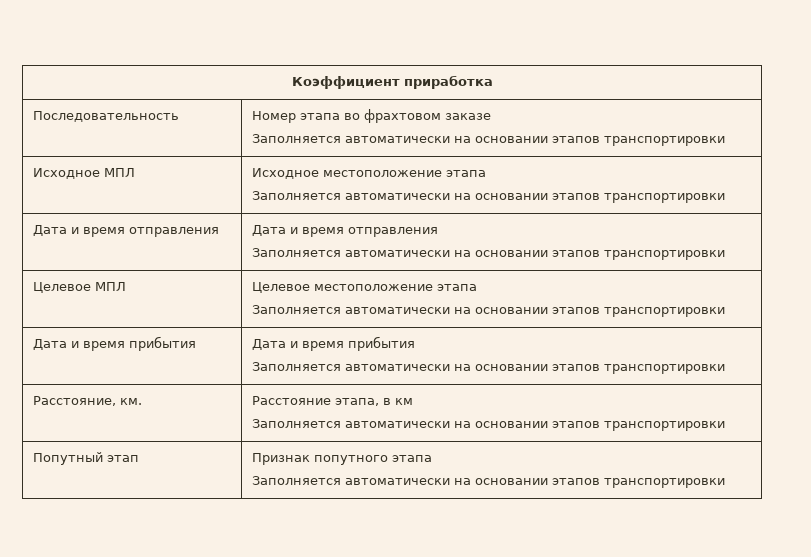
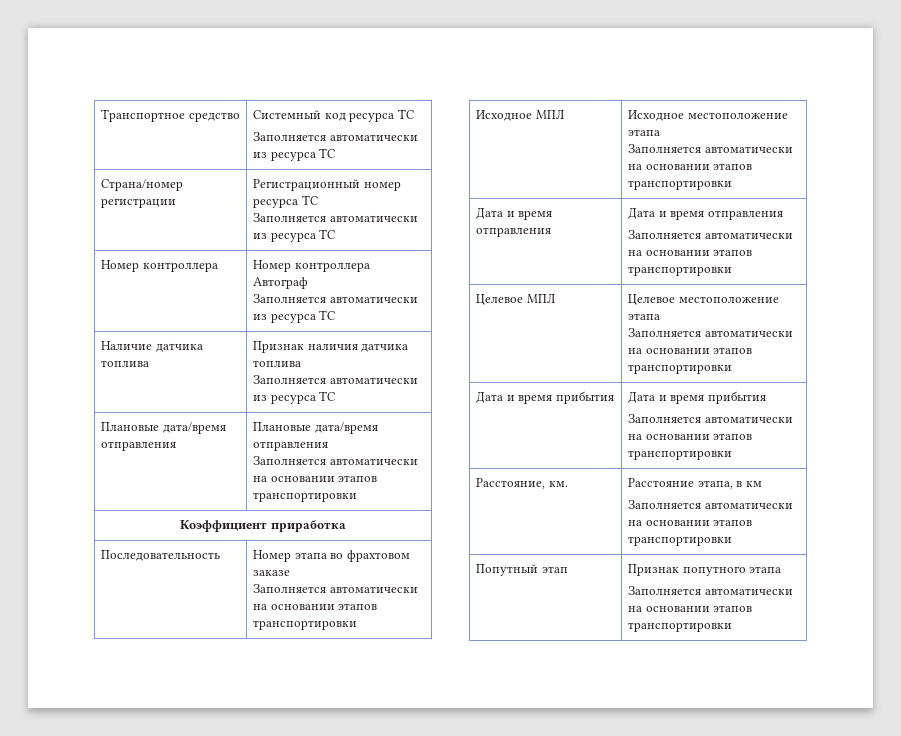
(291, 82) none -> [101,109,240,122] [253,109,414,122] [253,132,418,141] [253,148,336,161] [101,179,184,191] [101,198,177,208] [253,179,401,191] [253,195,318,208] [253,213,418,222] [253,229,336,242] [101,260,218,272] [253,260,370,272] [253,277,309,289] [253,294,418,303] [253,310,336,323] [101,341,203,352] [101,360,150,367] [253,341,409,353] [253,360,302,367] [253,375,418,384] [253,391,336,404] [101,422,226,434] [101,441,177,451] [253,422,378,434] [253,441,329,451] [253,456,418,465] [253,475,378,482] [253,492,358,502] Транспортное средство | Системный код ресурса ТС // Заполняется автоматически из ресурса ТС // Страна/номер регистрации | Регистрационный номер ресурса ТС // Заполняется автоматически из ресурса ТС // Номер контроллера | Номер контроллера Автограф // Заполняется автоматически из ресурса ТС // Наличие датчика топлива | Признак наличия датчика топлива // Заполняется автоматически из ресурса ТС // Плановые дата/время отправления | Плановые дата/время отправления // Заполняется автоматически на основании этапов транспортировки //

